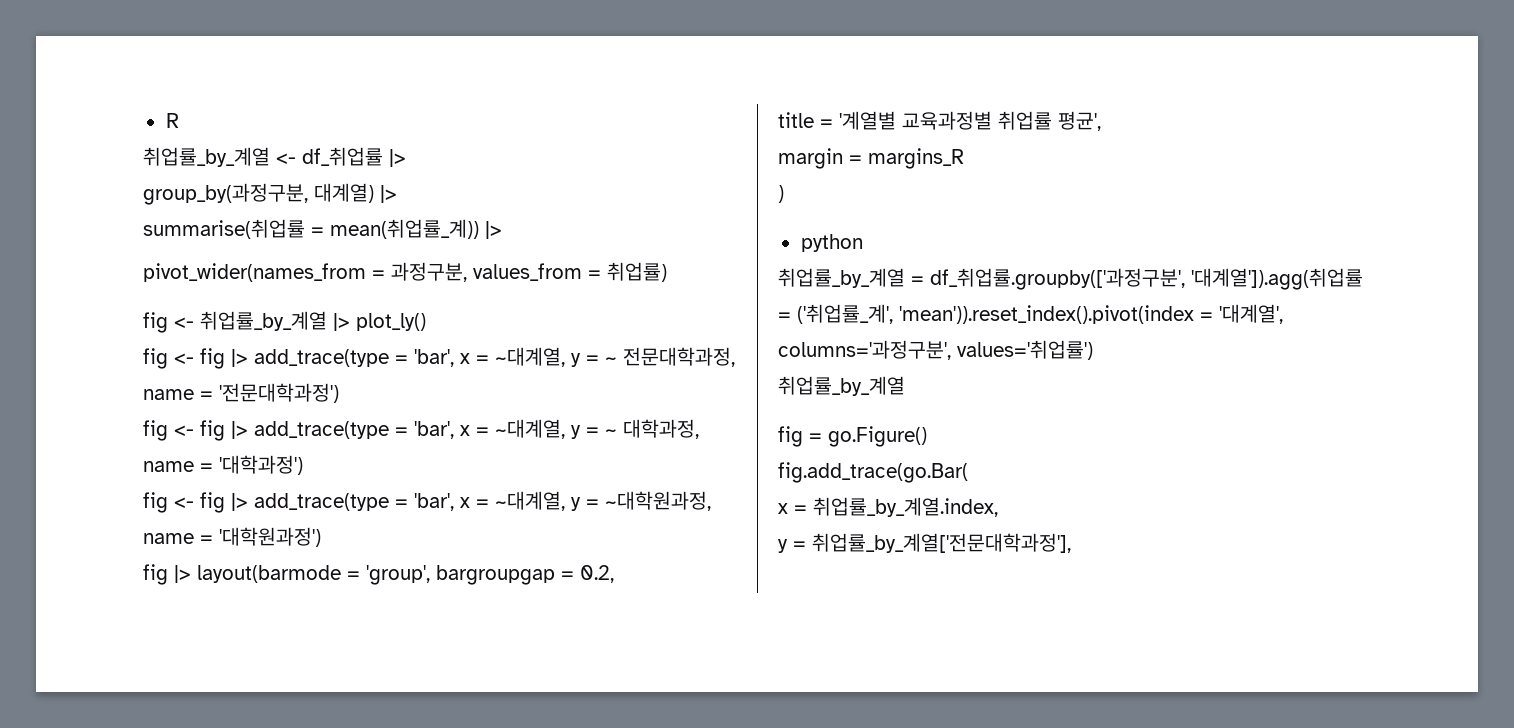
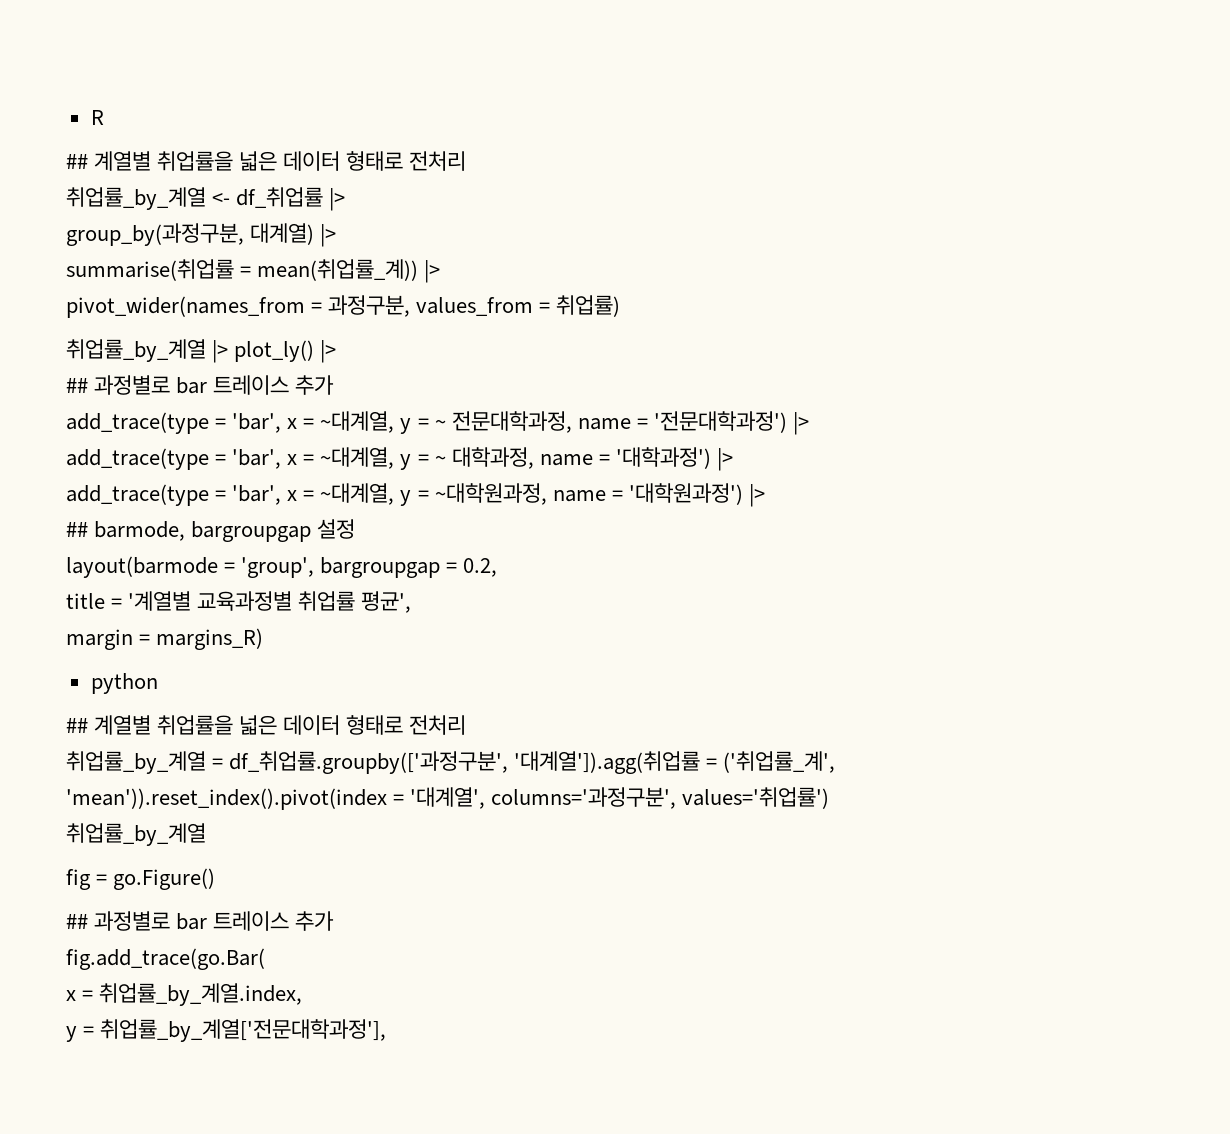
(179, 120) none -> [66,151,467,171] // ## 계열별 취업률을 넓은 데이터 형태로 전처리
[143,312,194,333] fig <- -> (621, 306) none
[143,348,248,369] // fig <- fig |> -> [320,340,337,363] [66,375,335,395] |> // ## 과정별로 bar 트레이스 추가 //
[143,420,248,441] // fig <- fig |> -> [792,412,809,435] |> //
[143,492,248,513] // fig <- fig |> -> [716,448,733,471] |> //
[143,564,191,585] // fig |> -> [748,484,765,507] [66,519,356,542] |> // ## barmode, bargroupgap 설정 //
[868,148,964,169] [778,185,784,203] margins_R // ) -> [156,628,264,650] margins_R)
(863, 243) none -> [66,715,467,735] // ## 계열별 취업률을 넓은 데이터 형태로 전처리
(927, 436) none -> [66,911,335,931] // ## 과정별로 bar 트레이스 추가

